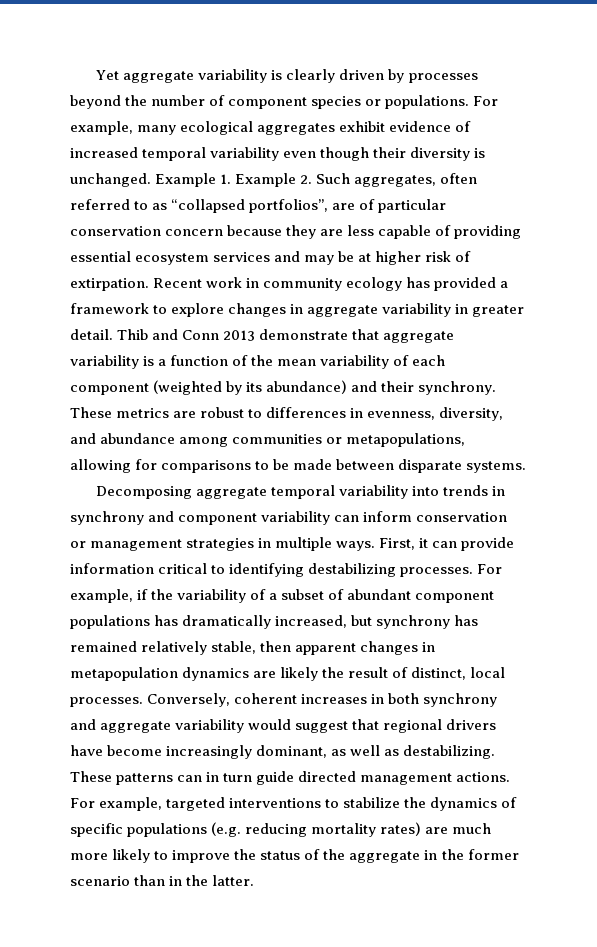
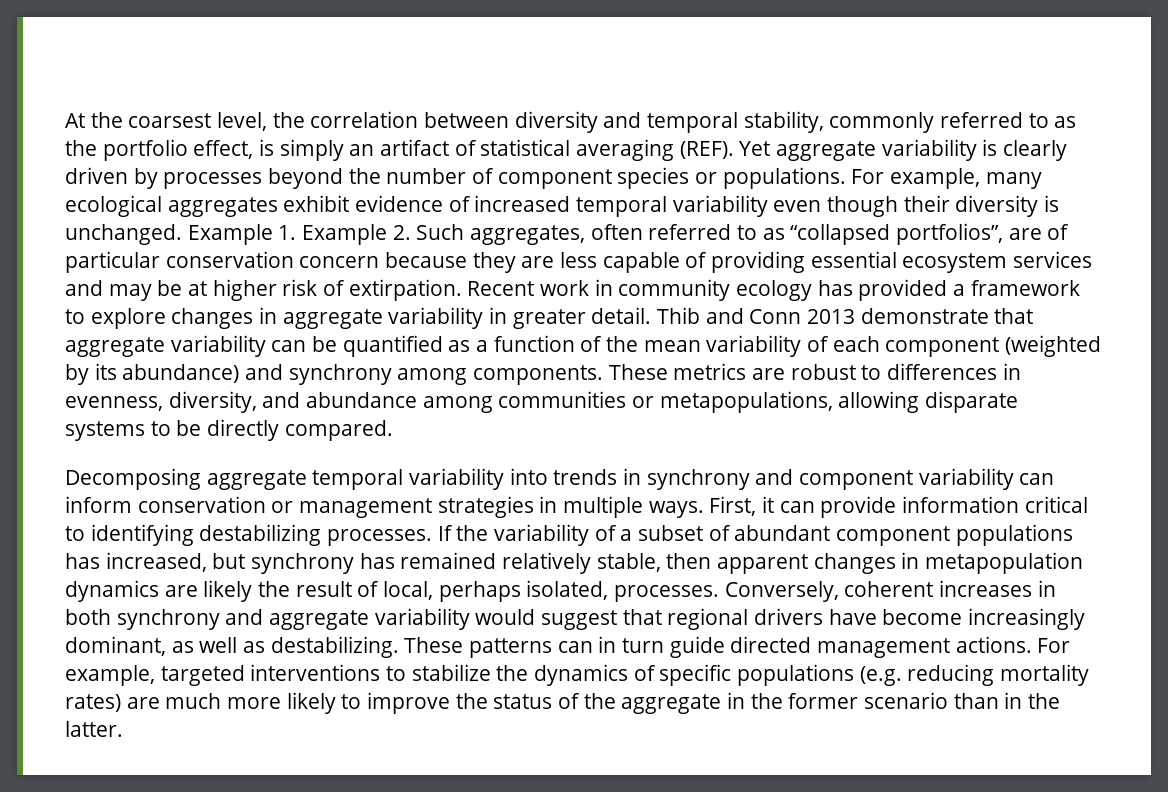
(96, 75) none -> [65,111,1077,133] [65,139,734,161] At the coarsest level, the correlation between diversity and temporal stability, commonly referred to as the portfolio effect, is simply an artifact of statistical averaging (REF).
[143,356,155,366] is -> [271,335,471,357] can be quantified as
[381,381,497,395] their synchrony. -> [288,364,604,385] synchrony among components.
[135,459,527,473] for comparisons to be made between disparate systems. -> [925,391,1019,413] [65,419,393,441] disparate systems to be directly compared.
[477,564,503,574] [70,589,149,603] For example, if -> [437,525,453,541] If
[182,615,272,629] dramatically -> (100, 561) none
[411,667,506,680] distinct, local -> [383,580,609,602] local, perhaps isolated,

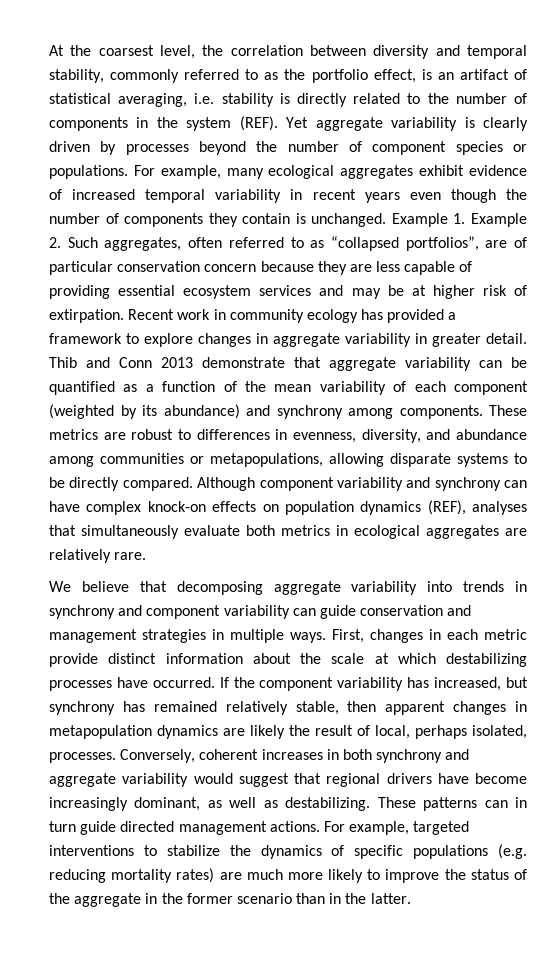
[279,139,344,161] simply -> (432, 74) none
[576,139,675,161] averaging -> [118,93,527,107] [49,117,232,131] averaging, i.e. stability is directly related to the number of components in the system
[773,195,1039,217] even though their diversity -> [290,189,527,203] [49,213,291,227] in recent years even though the number of components they contain
[65,468,404,490] // Decomposing aggregate temporal -> [197,477,527,491] [49,500,527,515] [49,525,527,539] [49,549,147,563] [49,581,341,595] Although component variability and synchrony can have complex knock-on effects on population dynamics (REF), analyses that simultaneously evaluate both metrics in ecological aggregates are relatively rare. // We believe that decomposing aggregate
[65,496,294,513] inform conservation or -> [319,605,472,619] guide conservation and
[762,496,1088,518] [65,524,1073,546] it can provide information critical to identifying destabilizing processes. If the variability of a subset of abundant component populations -> [370,629,527,643] [49,653,527,667] [49,677,404,691] changes in each metric provide distinct information about the scale at which destabilizing processes have occurred. If the component variability

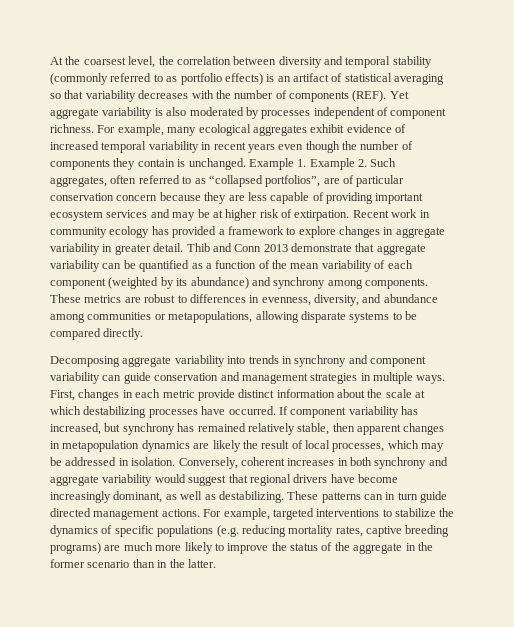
[49,69,416,83] stability, commonly referred to as the portfolio effect, -> [392,56,432,68] [50,73,263,85] stability (commonly referred to as portfolio effects)
[118,93,527,107] [49,117,232,131] averaging, i.e. stability is directly related to the number of components in the system -> [394,74,445,85] [50,90,349,102] averaging so that variability decreases with the number of components
[483,117,528,131] [49,141,527,155] [49,165,128,179] clearly driven by processes beyond the number of component species or populations. -> [166,107,447,119] [50,124,94,133] also moderated by processes independent of component richness.
[118,285,176,296] essential -> [375,193,424,204] important
[69,477,527,491] [49,500,527,515] [49,525,527,539] [49,549,147,563] [49,581,263,595] directly compared. Although component variability and synchrony can have complex knock-on effects on population dynamics (REF), analyses that simultaneously evaluate both metrics in ecological aggregates are relatively rare. // We believe that decomposing -> [50,328,144,340] [50,356,120,367] compared directly. // Decomposing
[233,677,255,688] the -> (288, 410) none
[375,725,527,739] [49,752,116,763] local, perhaps isolated, processes. -> [305,440,445,452] [50,457,176,466] local processes, which may be addressed in isolation.
[176,868,215,883] rates) -> [335,525,450,537] [50,542,101,554] rates, captive breeding programs)

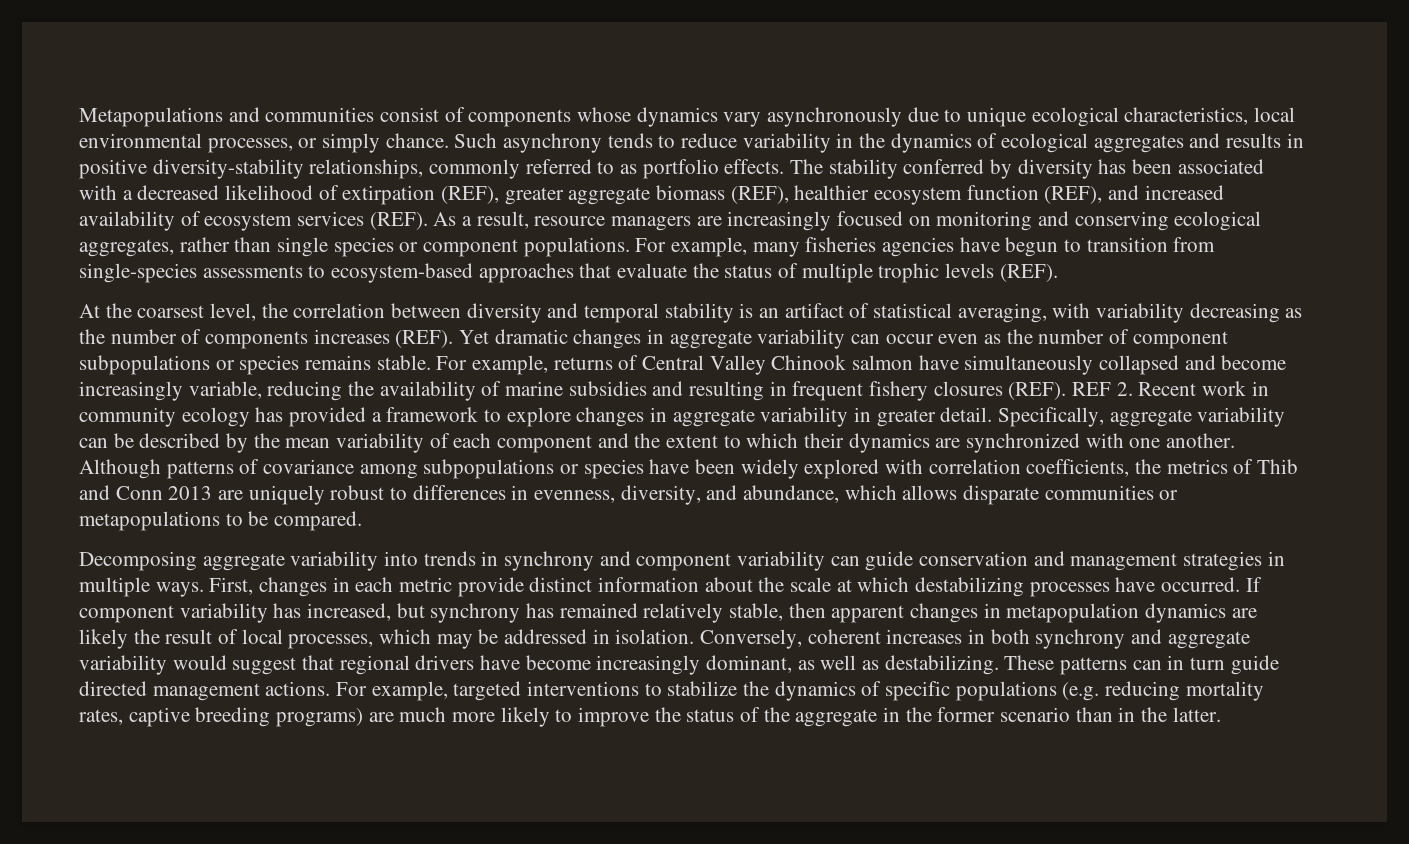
(50, 61) none -> [79,107,1296,127] [79,133,1304,153] [79,159,1264,179] [79,185,1224,205] [79,211,1262,231] [79,237,1216,257] [79,263,1058,283] Metapopulations and communities consist of components whose dynamics vary asynchronously due to unique ecological characteristics, local environmental processes, or simply chance. Such asynchrony tends to reduce variability in the dynamics of ecological aggregates and results in positive diversity-stability relationships, commonly referred to as portfolio effects. The stability conferred by diversity has been associated with a decreased likelihood of extirpation (REF), greater aggregate biomass (REF), healthier ecosystem function (REF), and increased availability of ecosystem services (REF). As a result, resource managers are increasingly focused on monitoring and conserving ecological aggregates, rather than single species or component populations. For example, many fisheries agencies have begun to transition from single-species assessments to ecosystem-based approaches that evaluate the status of multiple trophic levels (REF). //
[50,73,263,85] (commonly referred to as portfolio effects) -> (734, 313) none
[394,74,445,85] [50,90,349,102] averaging so that variability decreases with the number of components -> [957,303,1303,323] [79,329,390,349] averaging, with variability decreasing as the number of components increases
[50,107,447,119] [50,124,406,136] [50,141,413,153] [50,158,397,170] [50,175,405,187] [50,192,424,204] [50,209,350,221] aggregate variability is also moderated by processes independent of component richness. For example, many ecological aggregates exhibit evidence of increased temporal variability in recent years even though the number of components they contain is unchanged. Example 1. Example 2. Such aggregates, often referred to as “collapsed portfolios”, are of particular conservation concern because they are less capable of providing important ecosystem services and may be at higher risk of extirpation. -> [494,329,1228,349] [79,355,1287,375] [79,381,1133,401] dramatic changes in aggregate variability can occur even as the number of component subpopulations or species remains stable. For example, returns of Central Valley Chinook salmon have simultaneously collapsed and become increasingly variable, reducing the availability of marine subsidies and resulting in frequent fishery closures (REF). REF 2.
[186,243,426,255] [50,260,270,272] Thib and Conn 2013 demonstrate that aggregate variability can be quantified as a function of -> [998,407,1286,427] [79,433,249,453] Specifically, aggregate variability can be described by
[108,277,428,289] [50,294,141,303] (weighted by its abundance) and synchrony among components. These metrics are -> [597,433,1236,453] [79,459,1299,479] [79,485,325,505] and the extent to which their dynamics are synchronized with one another. Although patterns of covariance among subpopulations or species have been widely explored with correlation coefficients, the metrics of Thib and Conn 2013 are uniquely
[383,294,438,303] [50,311,417,323] [50,328,144,340] abundance among communities or metapopulations, allowing disparate systems to be compared directly. -> [743,485,1179,505] [79,511,363,531] abundance, which allows disparate communities or metapopulations to be compared.

